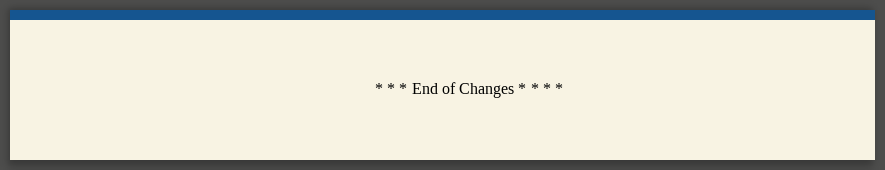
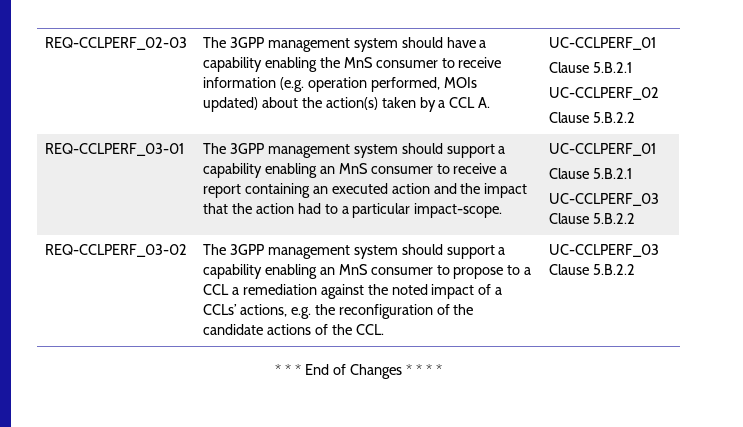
(374, 88) none -> [44,37,187,50] [202,37,487,52] [202,57,502,72] [202,77,477,92] [202,97,491,112] [548,37,656,50] [548,62,632,73] [548,87,659,100] [548,112,635,123] [44,143,184,156] [202,143,506,158] [202,163,508,178] [202,183,528,198] [202,203,503,218] [548,143,656,156] [548,168,632,179] [548,193,659,206] [548,213,635,224] [44,244,187,257] [202,244,506,259] [202,264,532,279] [202,284,503,299] [202,304,474,319] [202,324,384,335] [548,244,659,257] [548,264,635,275] REQ-CCLPERF_02-03 | The 3GPP management system should have a capability enabling the MnS consumer to receive information (e.g. operation performed, MOIs updated) about the action(s) taken by a CCL A. | UC-CCLPERF_01 // Clause 5.B.2.1 // UC-CCLPERF_02 // Clause 5.B.2.2 // REQ-CCLPERF_03-01 | The 3GPP management system should support a capability enabling an MnS consumer to receive a report containing an executed action and the impact that the action had to a particular impact-scope. | UC-CCLPERF_01 // Clause 5.B.2.1 // UC-CCLPERF_03 Clause 5.B.2.2 // REQ-CCLPERF_03-02 | The 3GPP management system should support a capability enabling an MnS consumer to propose to a CCL a remediation against the noted impact of a CCLs’ actions, e.g. the reconfiguration of the candidate actions of the CCL. | UC-CCLPERF_03 Clause 5.B.2.2 //

